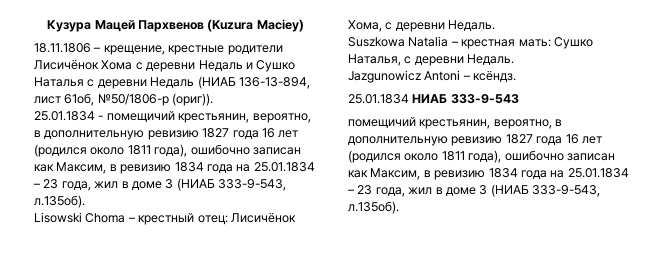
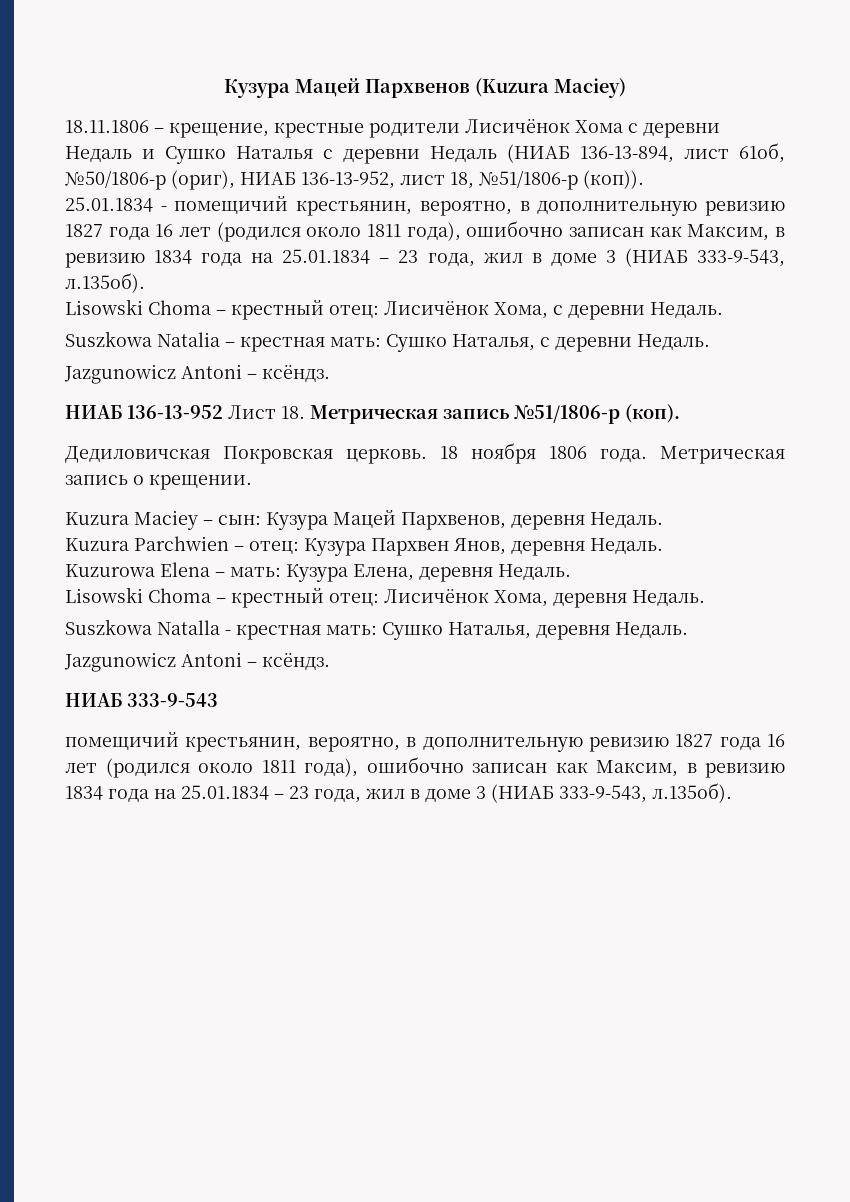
[172,93,214,106] (ориг)). -> [171,170,644,190] (ориг), НИАБ 136-13-952, лист 18, №51/1806-р (коп)).
[348,94,409,104] 25.01.1834 -> [65,404,680,424] [65,443,785,464] [65,474,252,490] [65,510,663,530] [65,536,663,556] [65,562,571,582] [65,587,705,608] [65,619,688,640] [64,652,330,672] НИАБ 136-13-952 Лист 18. Метрическая запись №51/1806-р (коп). // Дедиловичская Покровская церковь. 18 ноября 1806 года. Метрическая запись о крещении. // Kuzura Maciey – сын: Кузура Мацей Пархвенов, деревня Недаль. // Kuzura Parchwien – отец: Кузура Пархвен Янов, деревня Недаль. // Kuzurowa Elena – мать: Кузура Елена, деревня Недаль. // Lisowski Choma – крестный отец: Лисичёнок Хома, деревня Недаль. // Suszkowa Natalla - крестная мать: Сушко Наталья, деревня Недаль. // Jazgunowicz Antoni – ксёндз. //

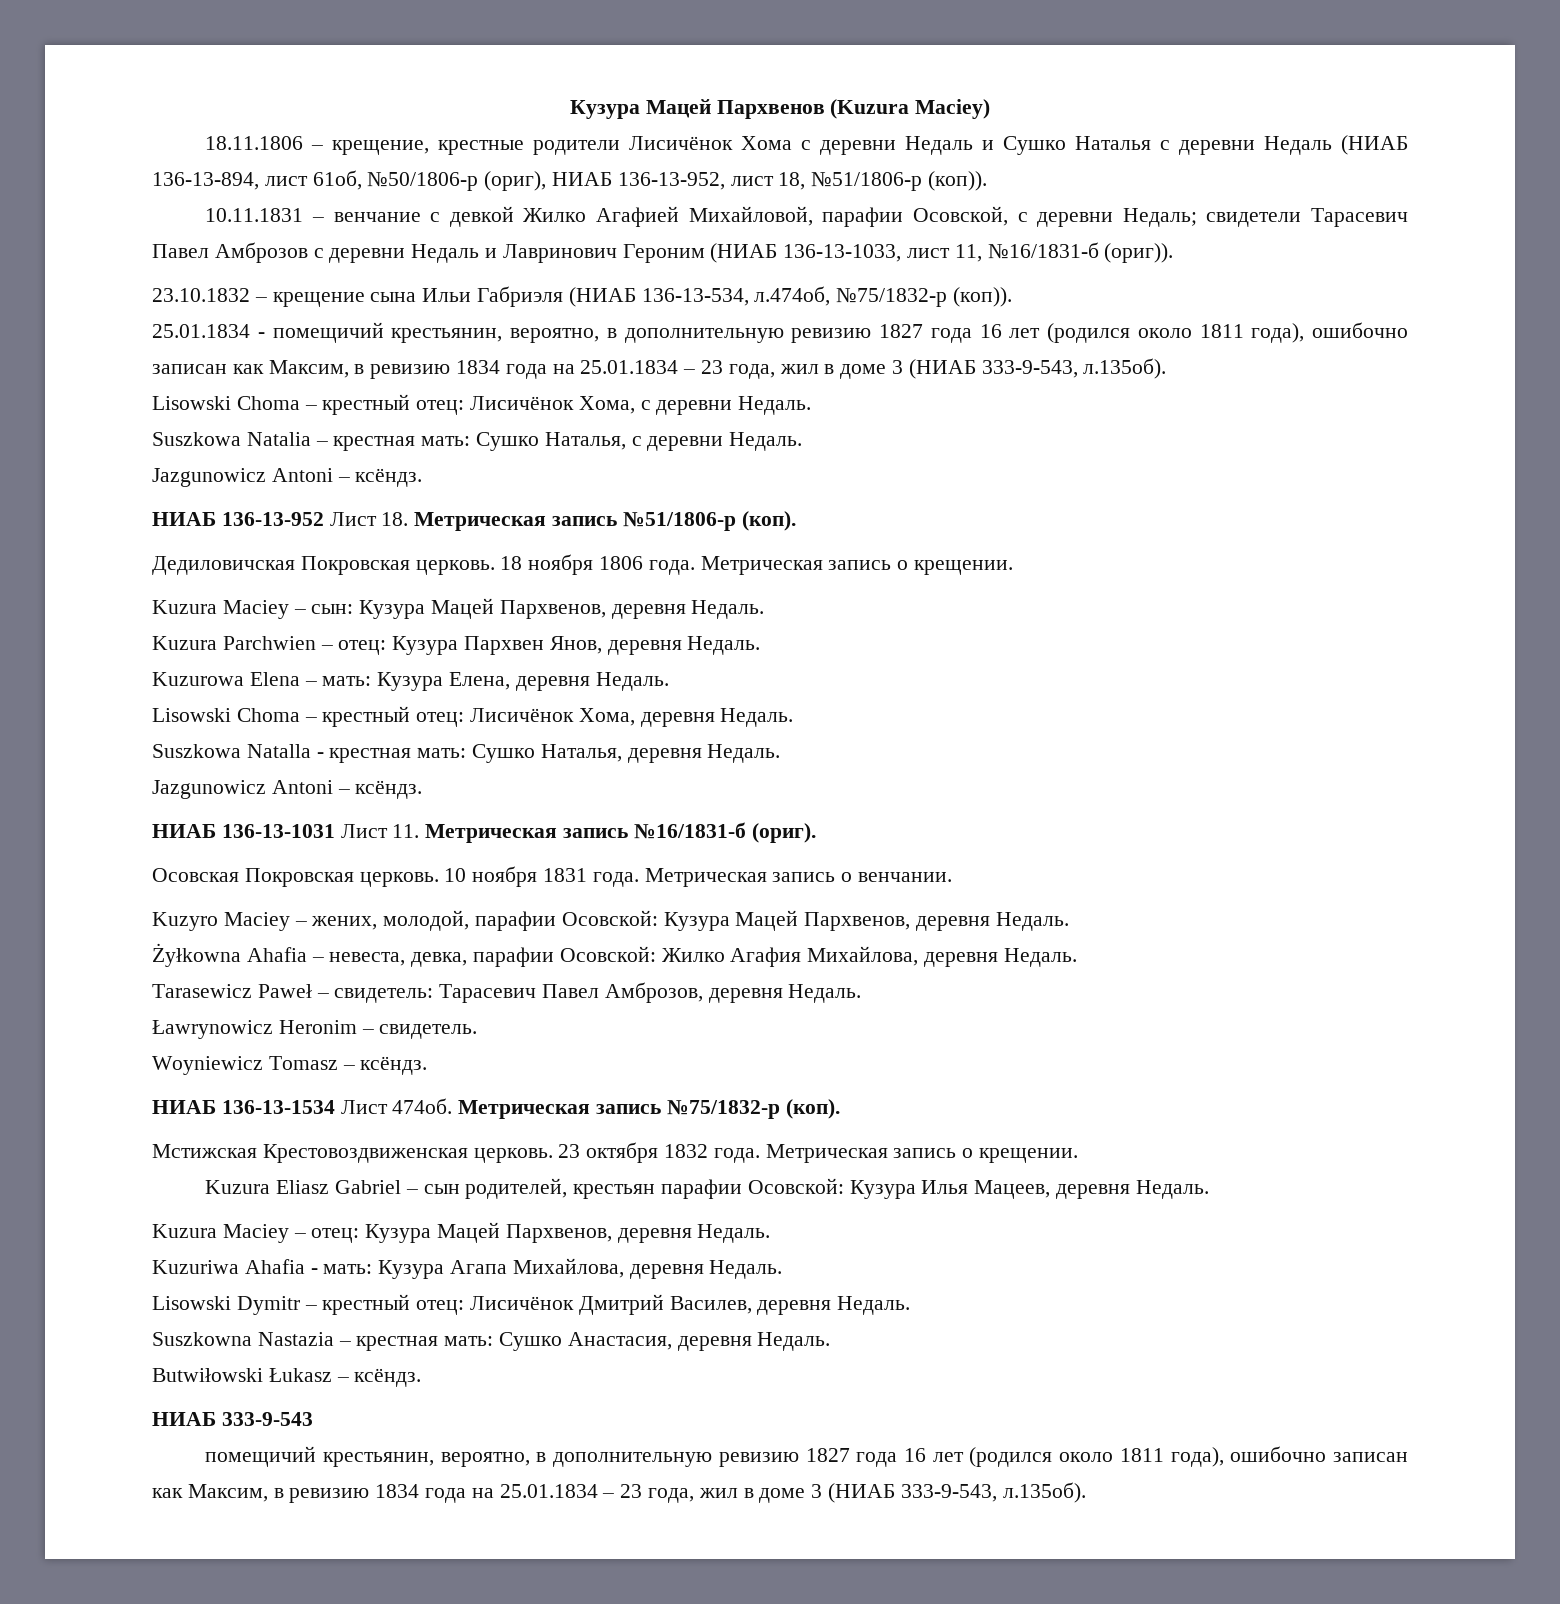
(644, 179) none -> [205,206,1409,227] [152,242,1174,263] [152,286,1013,307] // 10.11.1831 – венчание с девкой Жилко Агафией Михайловой, парафии Осовской, с деревни Недаль; свидетели Тарасевич Павел Амброзов с деревни Недаль и Лавринович Героним (НИАБ 136-13-1033, лист 11, №16/1831-б (ориг)). // 23.10.1832 – крещение сына Ильи Габриэля (НИАБ 136-13-534, л.474об, №75/1832-р (коп)).
(330, 661) none -> [152,822,816,843] [152,866,953,887] [152,910,1069,931] [152,943,1077,967] [152,982,862,1003] [152,1020,478,1039] [152,1056,428,1075] [152,1098,840,1119] [152,1142,1079,1163] [205,1178,1209,1199] [152,1222,771,1243] [152,1258,783,1279] [152,1294,911,1315] [152,1332,831,1351] [152,1368,422,1387] // НИАБ 136-13-1031 Лист 11. Метрическая запись №16/1831-б (ориг). // Осовская Покровская церковь. 10 ноября 1831 года. Метрическая запись о венчании. // Kuzyro Maciey – жених, молодой, парафии Осовской: Кузура Мацей Пархвенов, деревня Недаль. // Żyłkowna Ahafia – невеста, девка, парафии Осовской: Жилко Агафия Михайлова, деревня Недаль. // Tarasewicz Paweł – свидетель: Тарасевич Павел Амброзов, деревня Недаль. // Ławrynowicz Heronim – свидетель. // Woyniewicz Tomasz – ксёндз. // НИАБ 136-13-1534 Лист 474об. Метрическая запись №75/1832-р (коп). // Мстижская Крестовоздвиженская церковь. 23 октября 1832 года. Метрическая запись о крещении. // Kuzura Eliasz Gabriel – сын родителей, крестьян парафии Осовской: Кузура Илья Мацеев, деревня Недаль. // Kuzura Maciey – отец: Кузура Мацей Пархвенов, деревня Недаль. // Kuzuriwa Ahafia - мать: Кузура Агапа Михайлова, деревня Недаль. // Lisowski Dymitr – крестный отец: Лисичёнок Дмитрий Василев, деревня Недаль. // Suszkowna Nastazia – крестная мать: Сушко Анастасия, деревня Недаль. // Butwiłowski Łukasz – ксёндз.

